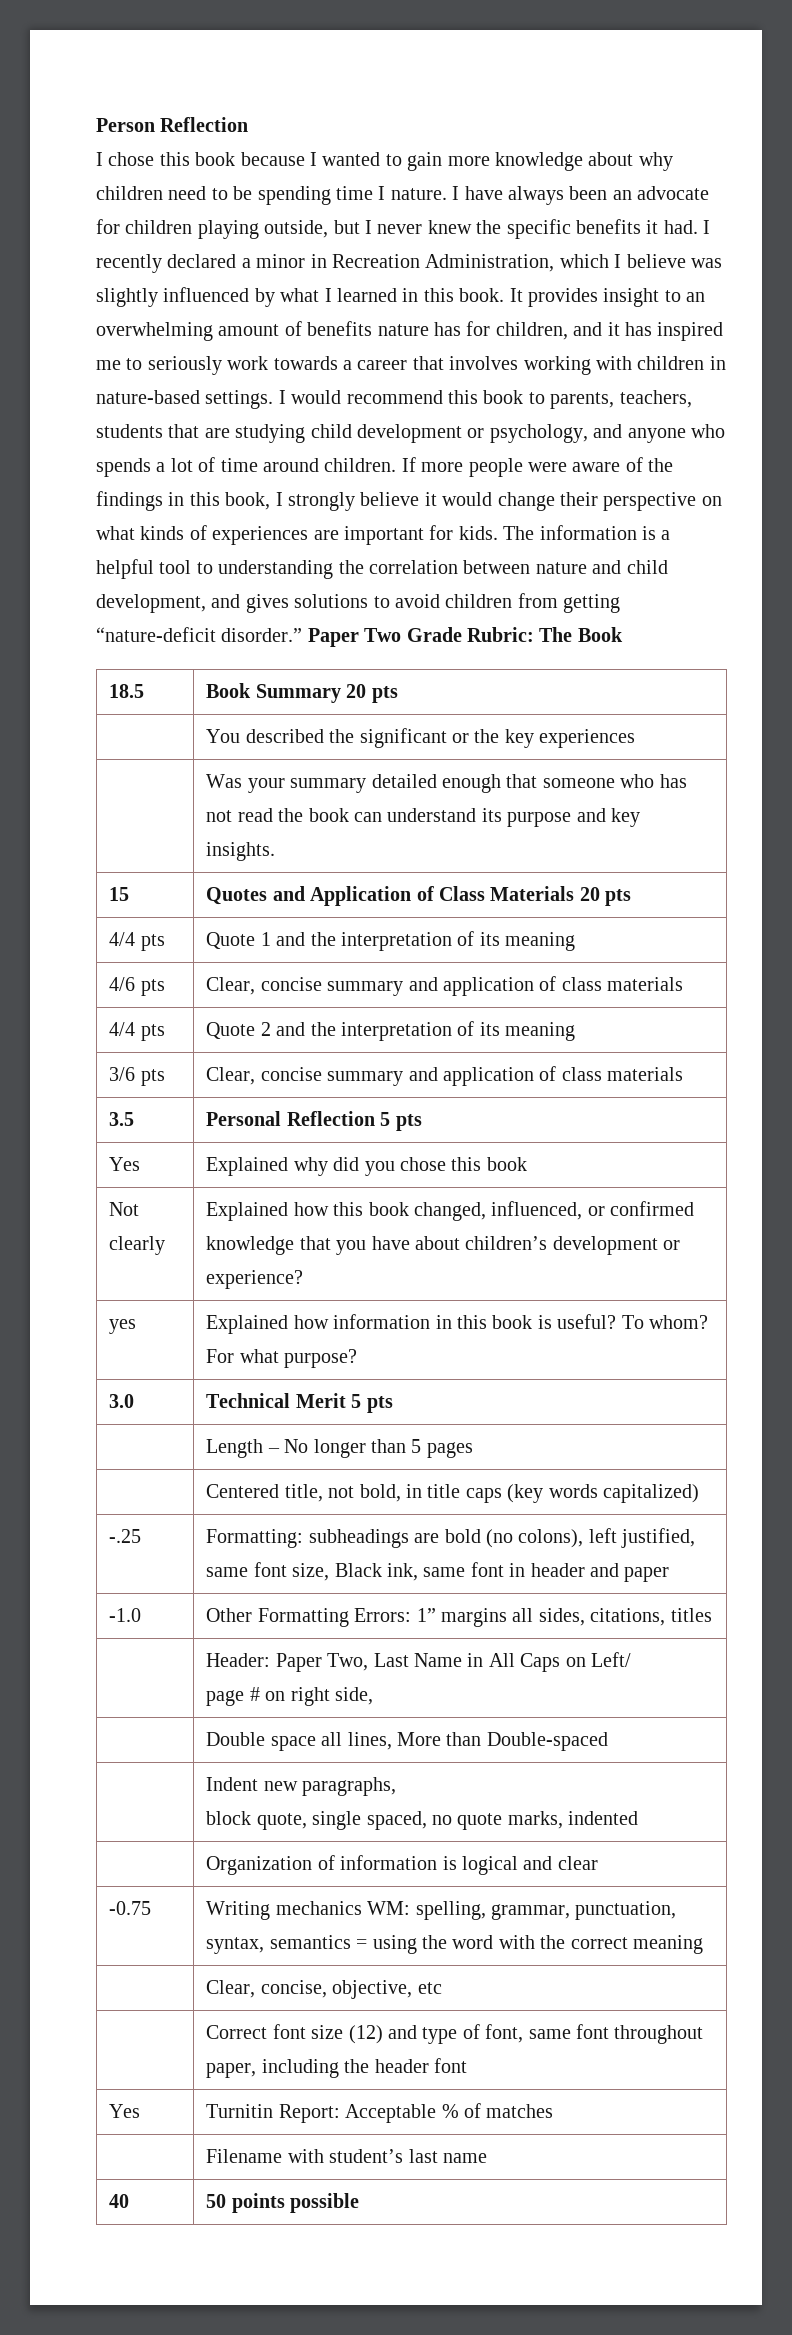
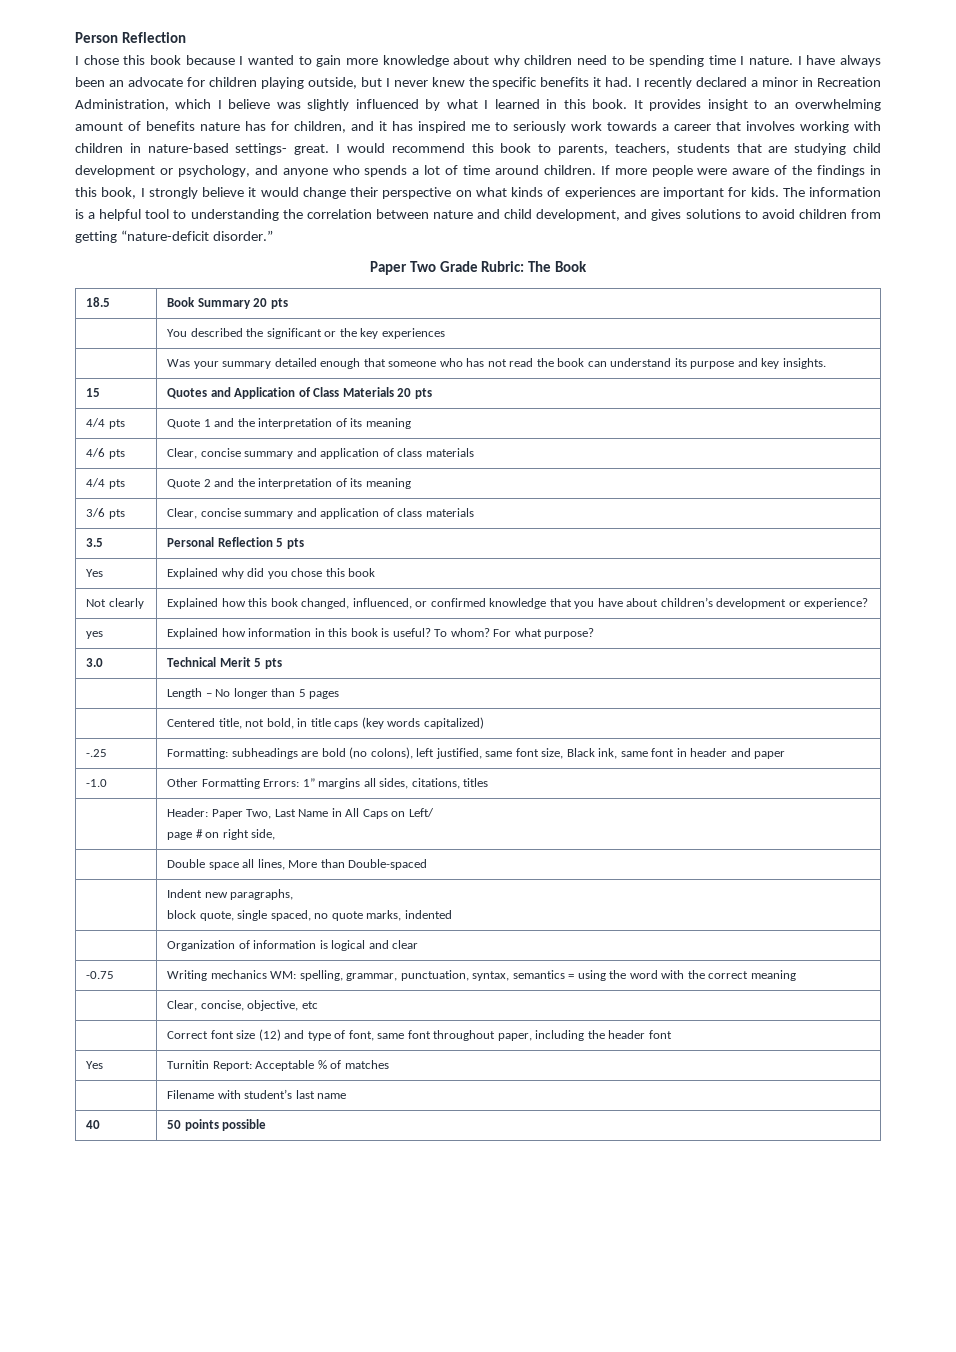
[205,390,274,409] settings. -> [235,143,330,155] settings- great.
(303, 635) none -> (273, 235) //

